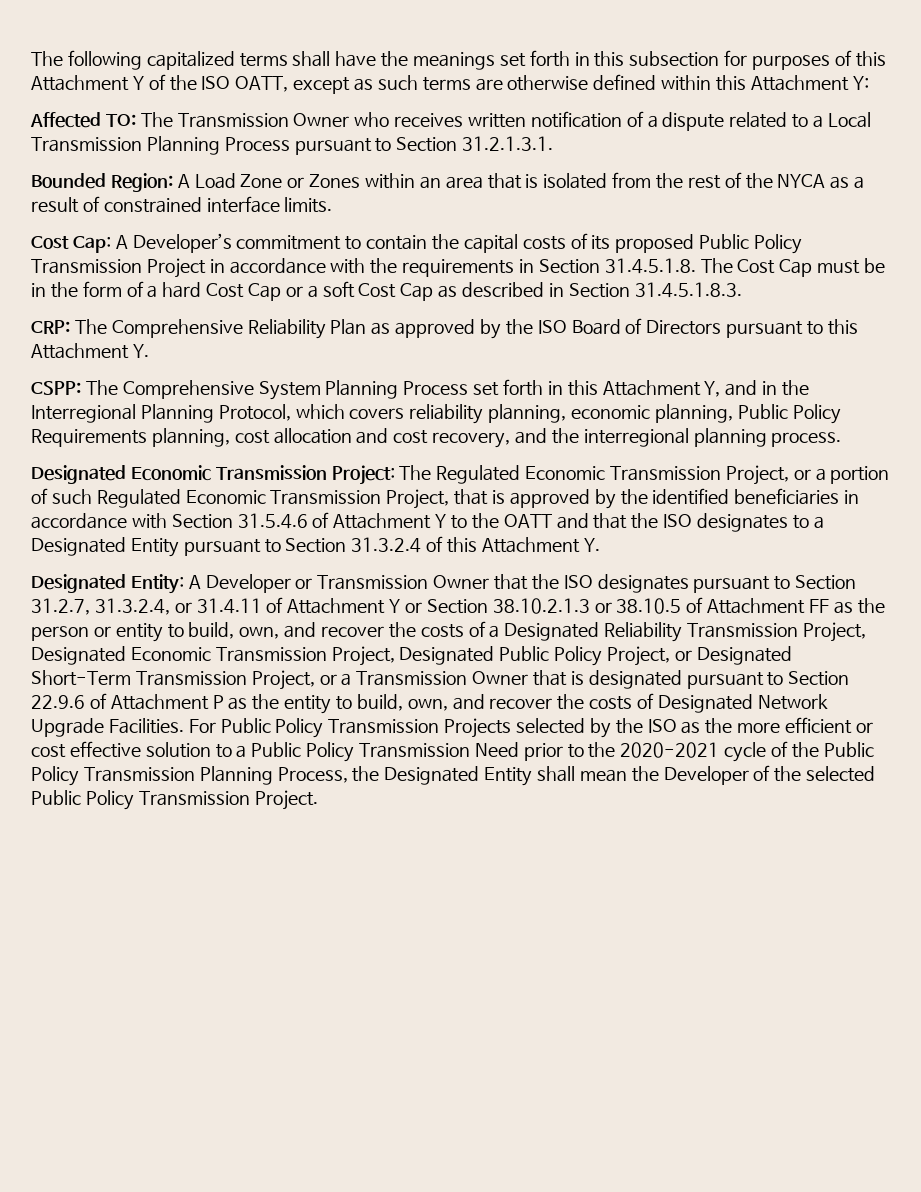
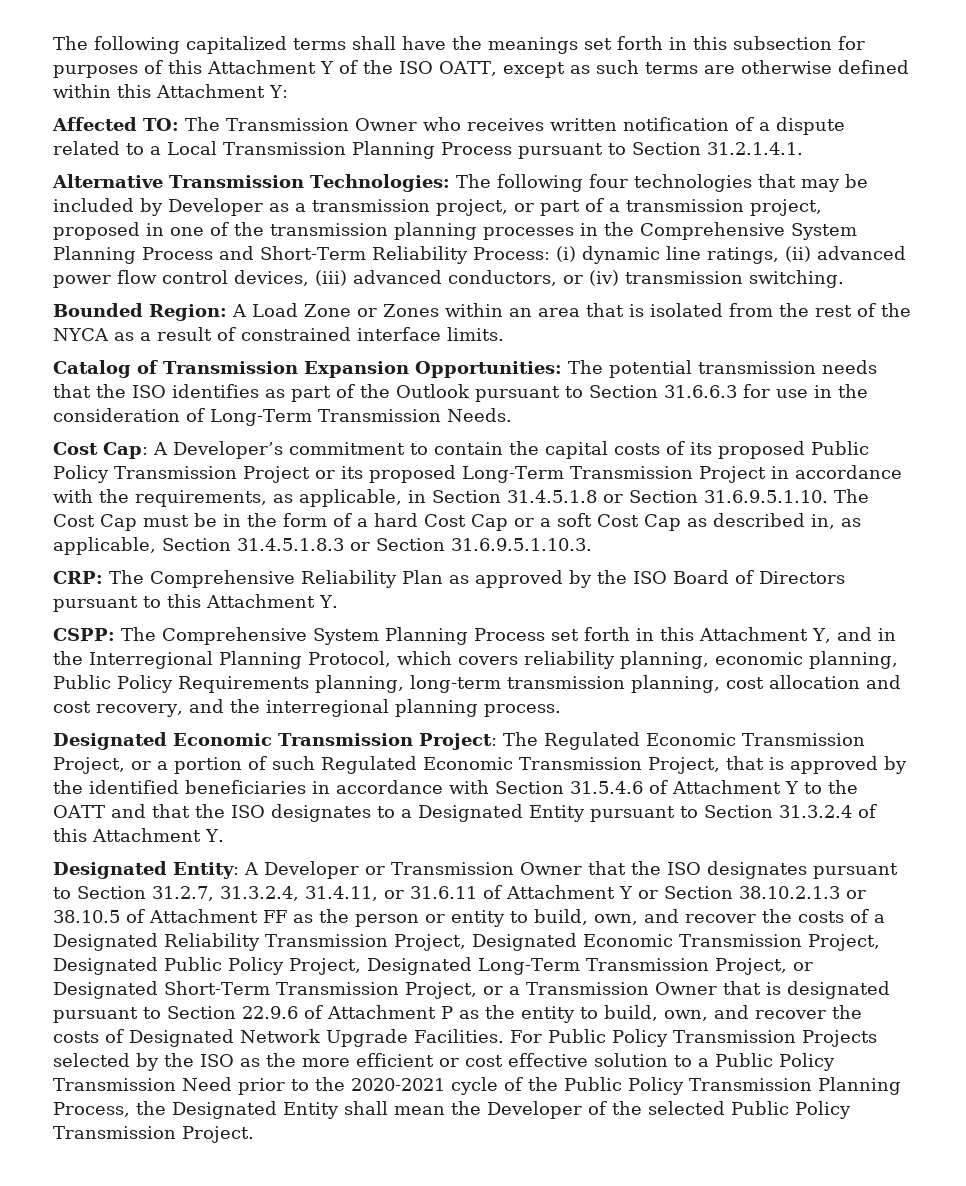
[462,136,554,151] 31.2.1.3.1. -> [707,142,803,155] [52,174,868,192] [53,198,822,216] [53,222,857,240] [53,246,906,264] [53,270,844,288] 31.2.1.4.1. // Alternative Transmission Technologies: The following four technologies that may be included by Developer as a transmission project, or part of a transmission project, proposed in one of the transmission planning processes in the Comprehensive System Planning Process and Short-Term Reliability Process: (i) dynamic line ratings, (ii) advanced power flow control devices, (iii) advanced conductors, or (iv) transmission switching.
(333, 205) none -> [53,360,877,378] [53,384,868,402] [53,408,512,426] // Catalog of Transmission Expansion Opportunities: The potential transmission needs that the ISO identifies as part of the Outlook pursuant to Section 31.6.6.3 for use in the consideration of Long-Term Transmission Needs.
[209,258,696,277] in accordance with the requirements in Section 31.4.5.1.8. -> [314,465,902,483] [53,489,828,507] or its proposed Long-Term Transmission Project in accordance with the requirements, as applicable, in Section 31.4.5.1.8 or Section 31.6.9.5.1.10.
[548,282,742,298] in Section 31.4.5.1.8.3. -> [811,514,861,529] [53,537,592,555] in, as applicable, Section 31.4.5.1.8.3 or Section 31.6.9.5.1.10.3.
(230, 437) none -> [409,675,720,693] long-term transmission planning,
[174,598,262,614] or 31.4.11 -> [305,886,477,901] 31.4.11, or 31.6.11
(670, 656) none -> [366,957,787,975] Designated Long-Term Transmission Project,

